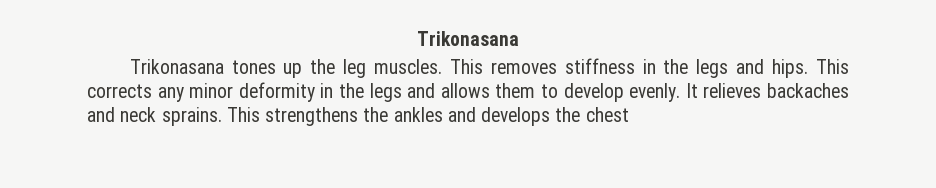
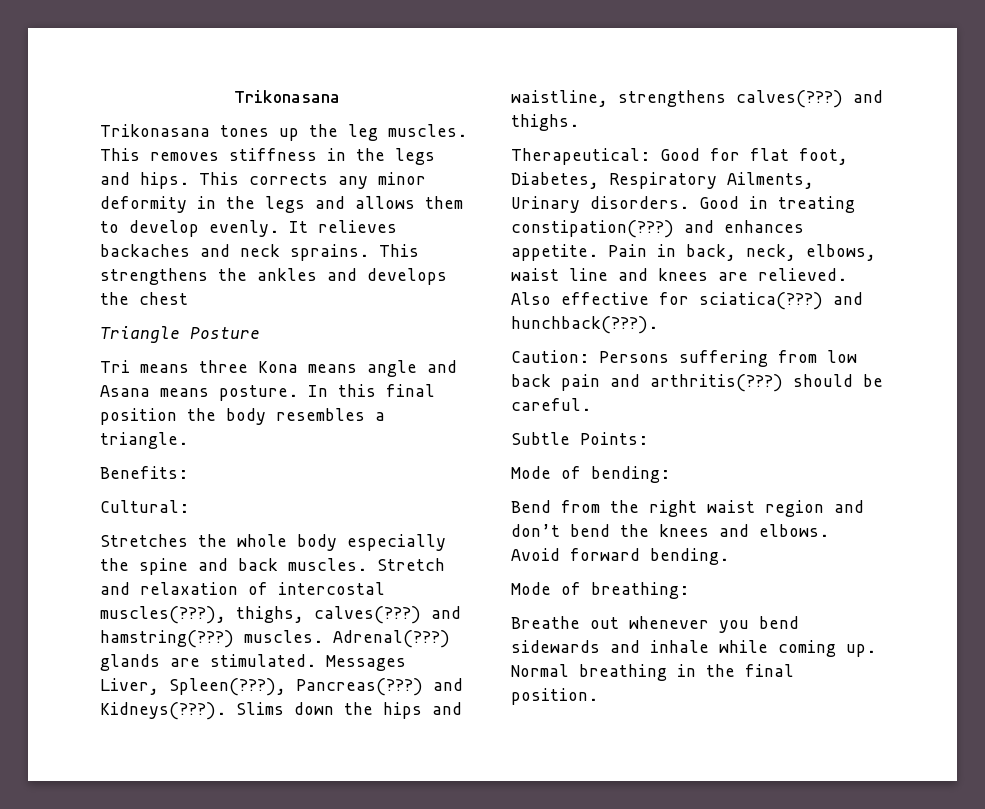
(629, 114) none -> [100,326,260,343] [100,360,457,377] [100,384,435,401] [100,408,385,425] [100,432,188,449] [100,466,188,479] [100,500,189,513] [100,534,446,551] [100,558,445,575] [100,582,385,595] [100,606,461,624] [100,630,450,648] [100,654,406,671] [100,678,463,696] [100,702,462,720] [511,90,883,108] [511,114,579,131] [511,148,848,165] [511,172,814,189] [511,196,855,213] [511,220,804,238] [511,244,876,261] [511,268,847,281] [511,292,863,310] [511,316,658,334] [511,350,857,367] [511,374,883,392] [511,398,591,411] [511,432,648,445] [511,466,670,483] [511,500,864,517] [511,524,829,537] [511,548,729,565] [511,582,689,599] [511,616,799,633] [511,640,876,657] [511,664,794,681] [511,688,598,705] // Triangle Posture // Tri means three Kona means angle and Asana means posture. In this final position the body resembles a triangle. // Benefits: // Cultural: // Stretches the whole body especially the spine and back muscles. Stretch and relaxation of intercostal muscles(???), thighs, calves(???) and hamstring(???) muscles. Adrenal(???) glands are stimulated. Messages Liver, Spleen(???), Pancreas(???) and Kidneys(???). Slims down the hips and waistline, strengthens calves(???) and thighs. // Therapeutical: Good for flat foot, Diabetes, Respiratory Ailments, Urinary disorders. Good in treating constipation(???) and enhances appetite. Pain in back, neck, elbows, waist line and knees are relieved. Also effective for sciatica(???) and hunchback(???). // Caution: Persons suffering from low back pain and arthritis(???) should be careful. // Subtle Points: // Mode of bending: // Bend from the right waist region and don’t bend the knees and elbows. Avoid forward bending. // Mode of breathing: // Breathe out whenever you bend sidewards and inhale while coming up. Normal breathing in the final position.

